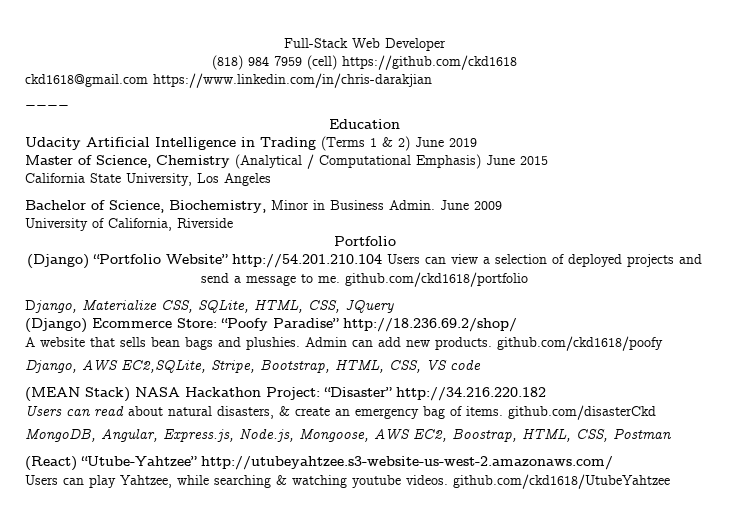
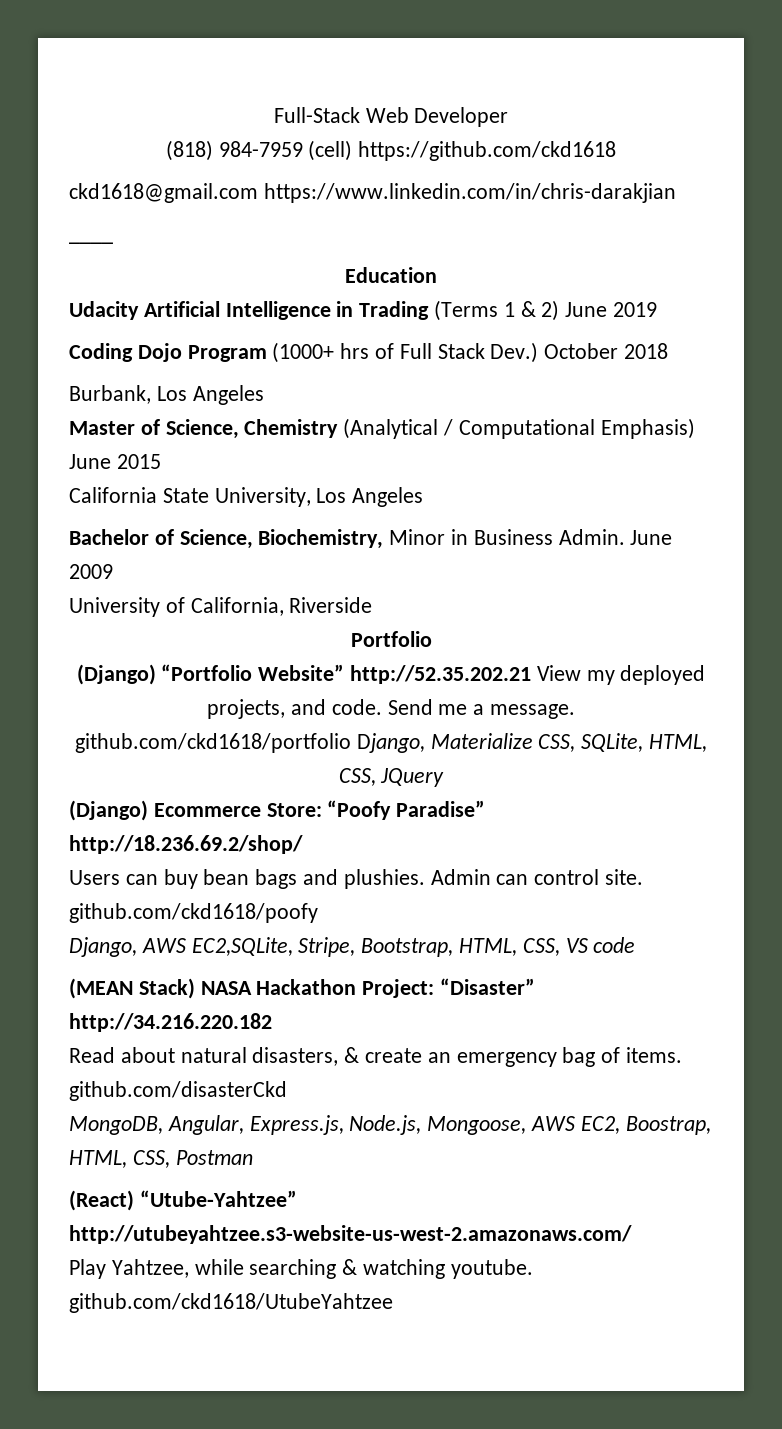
[248,56,302,66] 984 7959 -> [218,141,303,157] 984-7959
(477, 142) none -> [69,342,669,363] [69,385,264,405] // Coding Dojo Program (1000+ hrs of Full Stack Dev.) October 2018 // Burbank, Los Angeles
[232,254,702,268] [201,273,340,286] http://54.201.210.104 Users can view a selection of deployed projects and send a message to me. -> [350,665,706,685] [207,699,575,719] http://52.35.202.21 View my deployed projects, and code. Send me a message.
(528, 279) // -> (351, 743) none
[25,337,146,347] A website that sells -> [69,869,198,889] Users can buy
[378,337,492,350] add new products. -> [534,869,644,885] control site.
[25,405,124,416] Users can read -> [69,1047,115,1063] Read
[25,475,116,488] Users can play -> [69,1259,106,1279] Play
[352,475,448,488] youtube videos. -> [450,1259,533,1279] youtube.

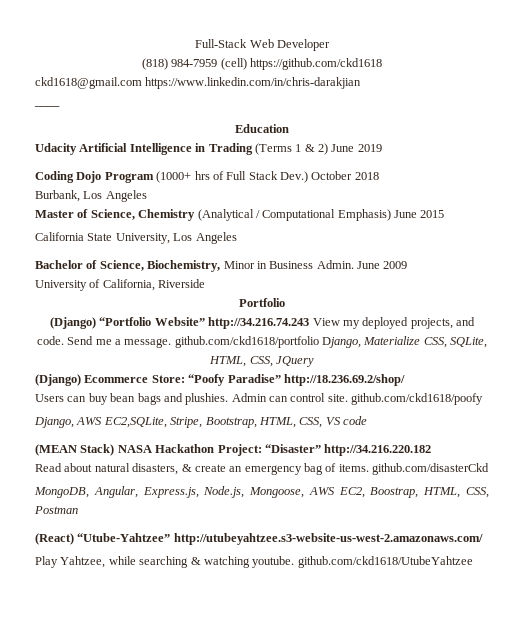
[350,665,531,684] http://52.35.202.21 -> [208,317,310,329] http://34.216.74.243

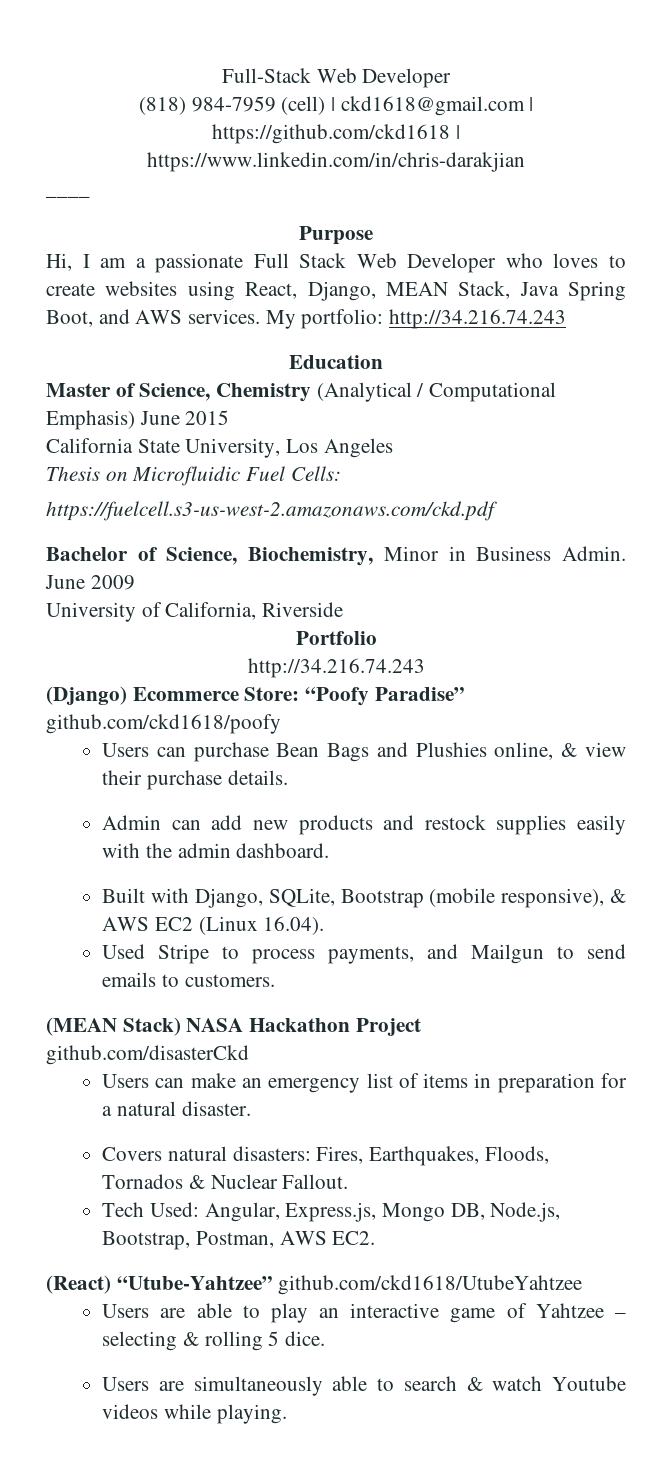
(247, 64) none -> [330,96,534,116] | ckd1618@gmail.com |
[35,77,142,89] // ckd1618@gmail.com -> [455,125,460,139] |
[235,124,289,133] [35,143,382,155] [35,171,379,183] [35,190,147,202] Education // Udacity Artificial Intelligence in Trading (Terms 1 & 2) June 2019 // Coding Dojo Program (1000+ hrs of Full Stack Dev.) October 2018 // Burbank, Los Angeles -> [299,226,373,245] [46,253,626,273] [46,281,626,301] [46,309,567,329] [289,355,383,369] Purpose // Hi, I am a passionate Full Stack Web Developer who loves to create websites using React, Django, MEAN Stack, Java Spring Boot, and AWS services. My portfolio: http://34.216.74.243 // Education
(237, 238) none -> [46,466,341,486] [46,501,497,521] // Thesis on Microfluidic Fuel Cells: // https://fuelcell.s3-us-west-2.amazonaws.com/ckd.pdf
[50,317,475,329] [36,336,488,348] [209,356,314,367] (Django) “Portfolio Website” http://34.216.74.243 View my deployed projects, and code. Send me a message. github.com/ckd1618/portfolio Django, Materialize CSS, SQLite, HTML, CSS, JQuery -> [247,658,425,678] http://34.216.74.243
[283,374,405,386] [35,393,484,405] [34,416,367,428] [35,444,432,456] [35,463,490,475] [34,486,489,498] [34,506,78,514] [35,533,483,545] [35,556,473,568] http://18.236.69.2/shop/ // Users can buy bean bags and plushies. Admin can control site. github.com/ckd1618/poofy // Django, AWS EC2,SQLite, Stripe, Bootstrap, HTML, CSS, VS code // (MEAN Stack) NASA Hackathon Project: “Disaster” http://34.216.220.182 // Read about natural disasters, & create an emergency bag of items. github.com/disasterCkd // MongoDB, Angular, Express.js, Node.js, Mongoose, AWS EC2, Boostrap, HTML, CSS, Postman // (React) “Utube-Yahtzee” http://utubeyahtzee.s3-website-us-west-2.amazonaws.com/ // Play Yahtzee, while searching & watching youtube. github.com/ckd1618/UtubeYahtzee -> [46,714,281,734] [102,742,626,762] [102,770,288,790] [102,815,626,835] [102,843,330,858] [102,888,626,908] [102,916,325,935] [102,944,626,964] [102,972,275,987] [46,1017,421,1036] [46,1045,249,1065] [102,1073,627,1093] [102,1101,251,1116] [102,1146,549,1166] [102,1174,349,1189] [102,1202,561,1222] [102,1231,376,1250] [46,1275,583,1295] [102,1303,626,1323] [102,1331,325,1351] [102,1376,626,1396] [102,1404,287,1424] github.com/ckd1618/poofy // Users can purchase Bean Bags and Plushies online, & view their purchase details. // Admin can add new products and restock supplies easily with the admin dashboard. // Built with Django, SQLite, Bootstrap (mobile responsive), & AWS EC2 (Linux 16.04). // Used Stripe to process payments, and Mailgun to send emails to customers. // (MEAN Stack) NASA Hackathon Project github.com/disasterCkd // Users can make an emergency list of items in preparation for a natural disaster. // Covers natural disasters: Fires, Earthquakes, Floods, Tornados & Nuclear Fallout. // Tech Used: Angular, Express.js, Mongo DB, Node.js, Bootstrap, Postman, AWS EC2. // (React) “Utube-Yahtzee” github.com/ckd1618/UtubeYahtzee // Users are able to play an interactive game of Yahtzee – selecting & rolling 5 dice. // Users are simultaneously able to search & watch Youtube videos while playing.

